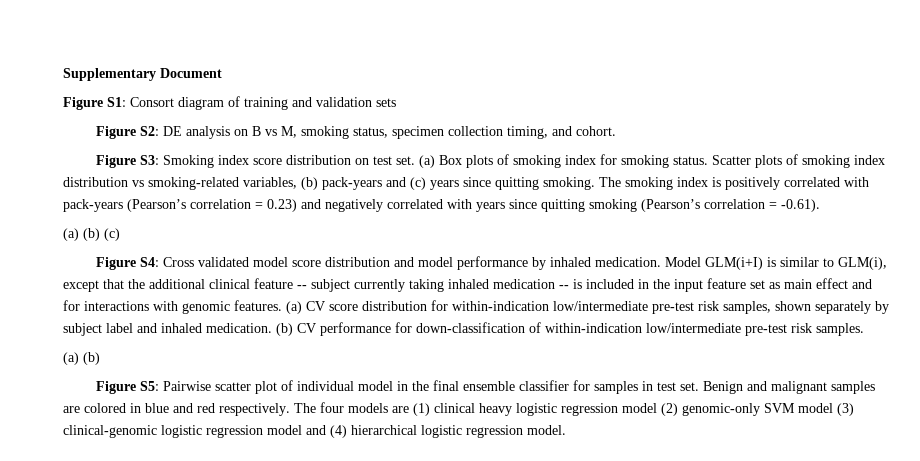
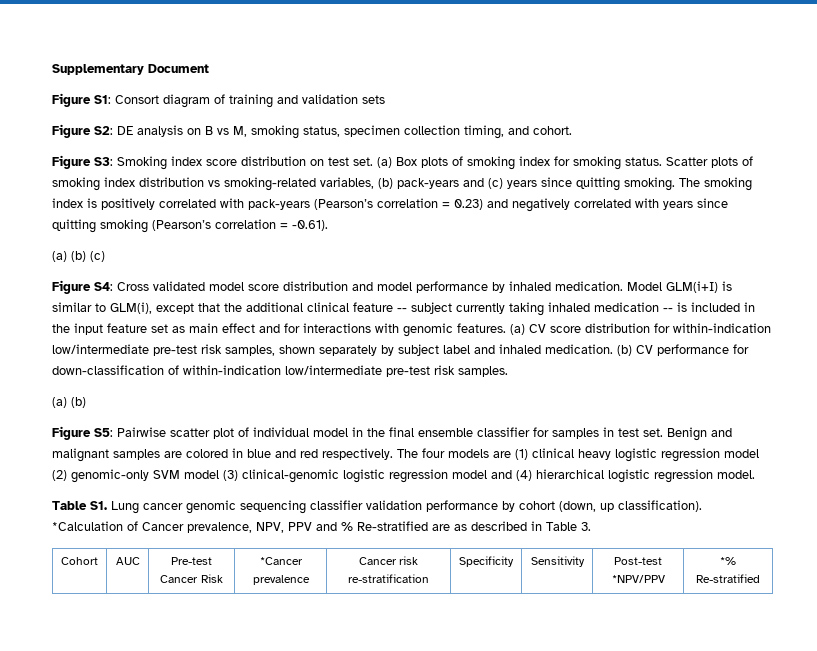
(566, 430) none -> [52,500,702,514] [52,521,591,533] [61,557,98,565] [115,557,140,565] [171,557,212,565] [160,574,223,583] [259,557,303,565] [252,575,310,585] [358,556,419,565] [348,574,429,583] [459,556,514,567] [530,556,585,567] [614,557,662,565] [611,575,665,583] [720,557,736,565] [696,574,760,583] // Table S1. Lung cancer genomic sequencing classifier validation performance by cohort (down, up classification). *Calculation of Cancer prevalence, NPV, PPV and % Re-stratified are as described in Table 3. // Cohort | AUC | Pre-test Cancer Risk | *Cancer prevalence | Cancer risk re-stratification | Specificity | Sensitivity | Post-test *NPV/PPV | *% Re-stratified

